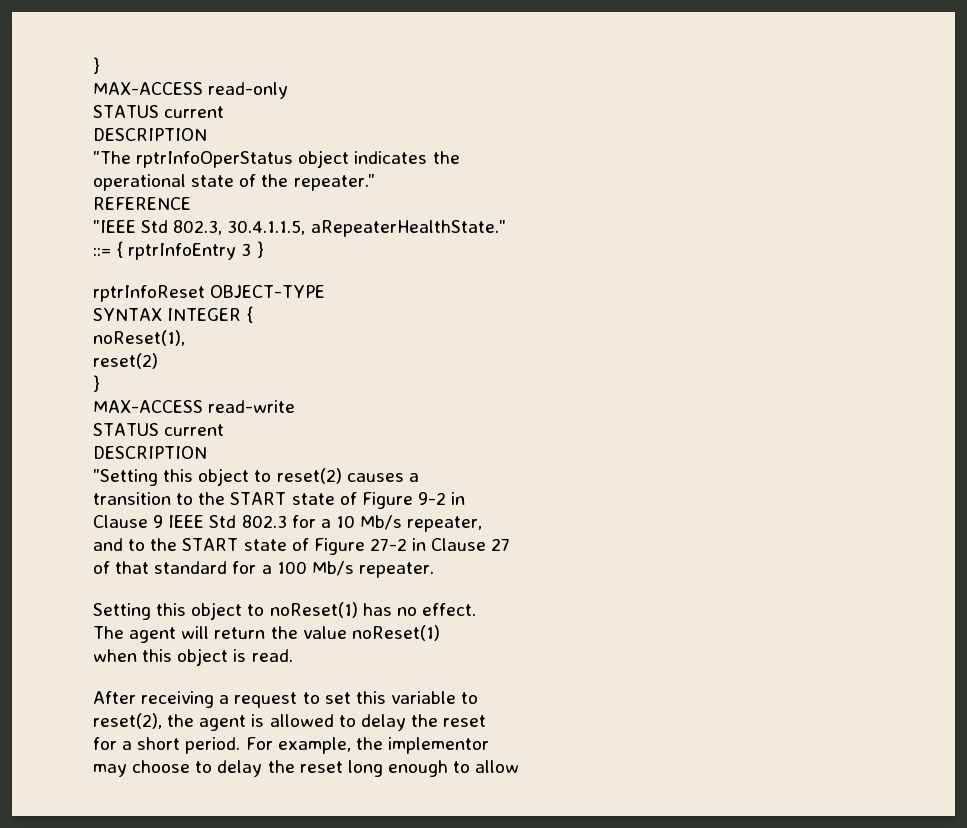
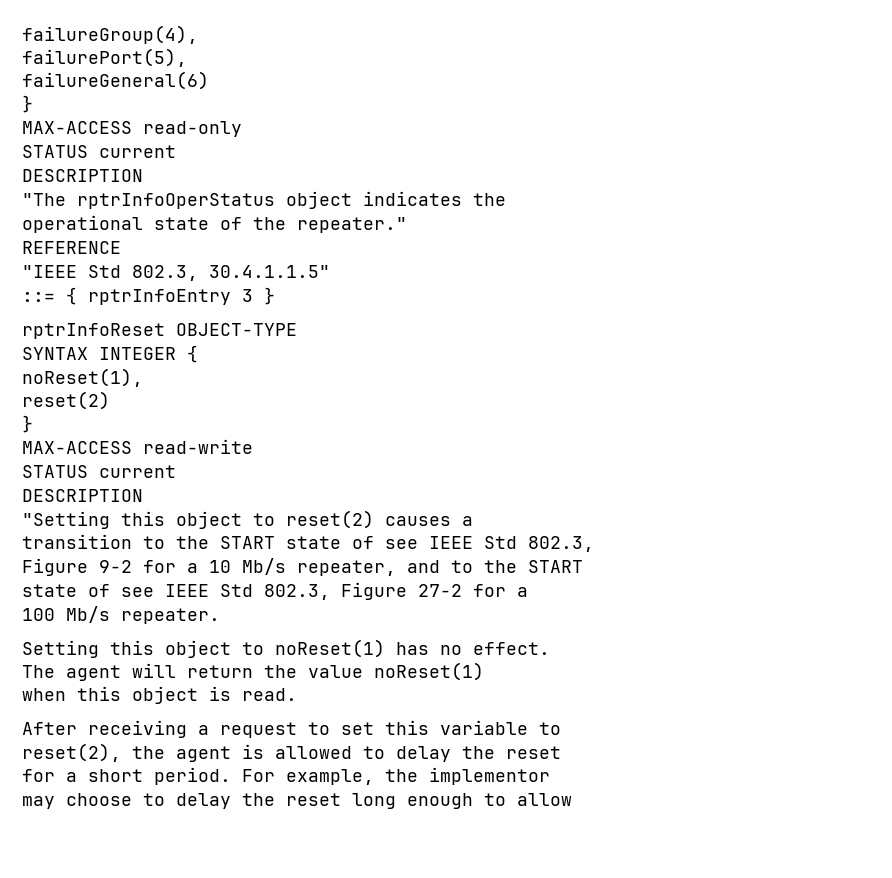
(93, 65) none -> [22,25,198,44] [22,48,187,67] [22,71,209,90] failureGroup(4), // failurePort(5), // failureGeneral(6) //
[227,220,506,237] 30.4.1.1.5, aRepeaterHealthState." -> [209,265,330,278] 30.4.1.1.5"
[361,492,466,509] [93,515,287,528] Figure 9-2 in // Clause 9 IEEE Std 802.3 -> [385,536,594,552] [22,558,132,576] see IEEE Std 802.3, // Figure 9-2
(483, 524) // -> (396, 568) none
[243,538,511,555] [93,561,272,574] state of Figure 27-2 in Clause 27 // of that standard for a -> [22,582,528,600] // state of see IEEE Std 802.3, Figure 27-2 for a //

